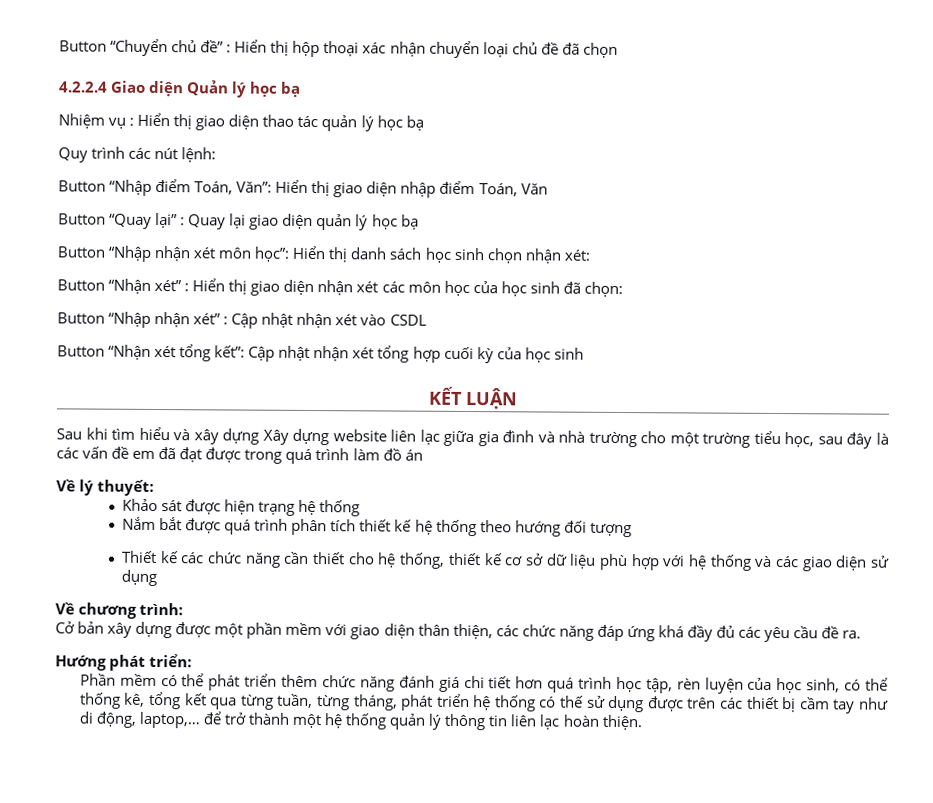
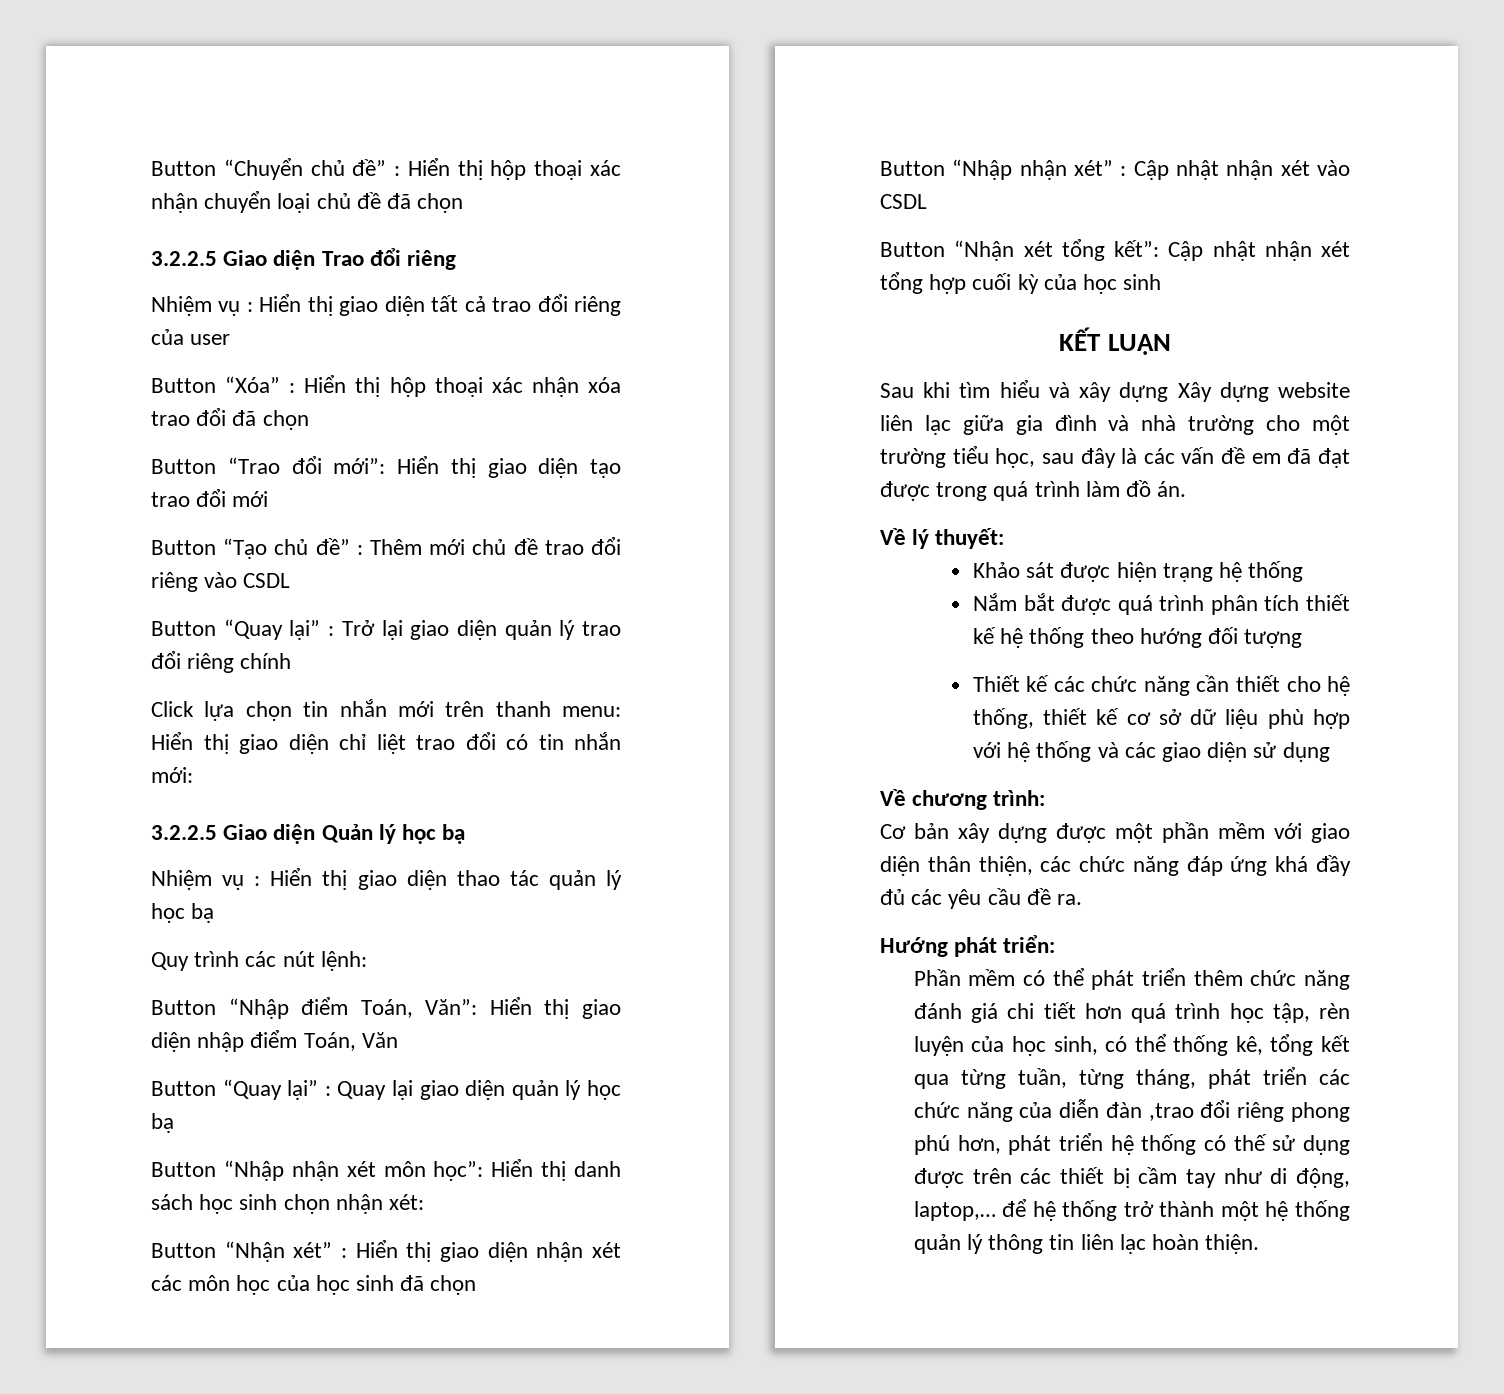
[58,81,108,93] 4.2.2.4 -> [151,248,457,270] [151,294,621,316] [151,329,231,345] [151,375,621,397] [151,408,309,430] [151,456,621,478] [151,489,269,507] [151,537,621,559] [151,572,291,592] [151,619,621,640] [151,651,292,673] [151,699,621,721] [151,732,621,754] [151,767,193,783] [151,825,217,840] 3.2.2.5 Giao diện Trao đổi riêng // Nhiệm vụ : Hiển thị giao diện tất cả trao đổi riêng của user // Button “Xóa” : Hiển thị hộp thoại xác nhận xóa trao đổi đã chọn // Button “Trao đổi mới”: Hiển thị giao diện tạo trao đổi mới // Button “Tạo chủ đề” : Thêm mới chủ đề trao đổi riêng vào CSDL // Button “Quay lại” : Trở lại giao diện quản lý trao đổi riêng chính // Click lựa chọn tin nhắn mới trên thanh menu: Hiển thị giao diện chỉ liệt trao đổi có tin nhắn mới: // 3.2.2.5
[583,281,623,298] chọn: -> [430,1275,477,1295] chọn
[404,449,423,461] án -> [1157,481,1187,497] án.
[55,621,75,634] Cở -> [880,824,906,839] Cơ
(470, 700) none -> [1319,1069,1350,1085] [913,1099,1350,1122] [913,1133,1103,1155] các chức năng của diễn đàn ,trao đổi riêng phong phú hơn, phát triển
(221, 718) none -> [1032,1200,1118,1221] hệ thống

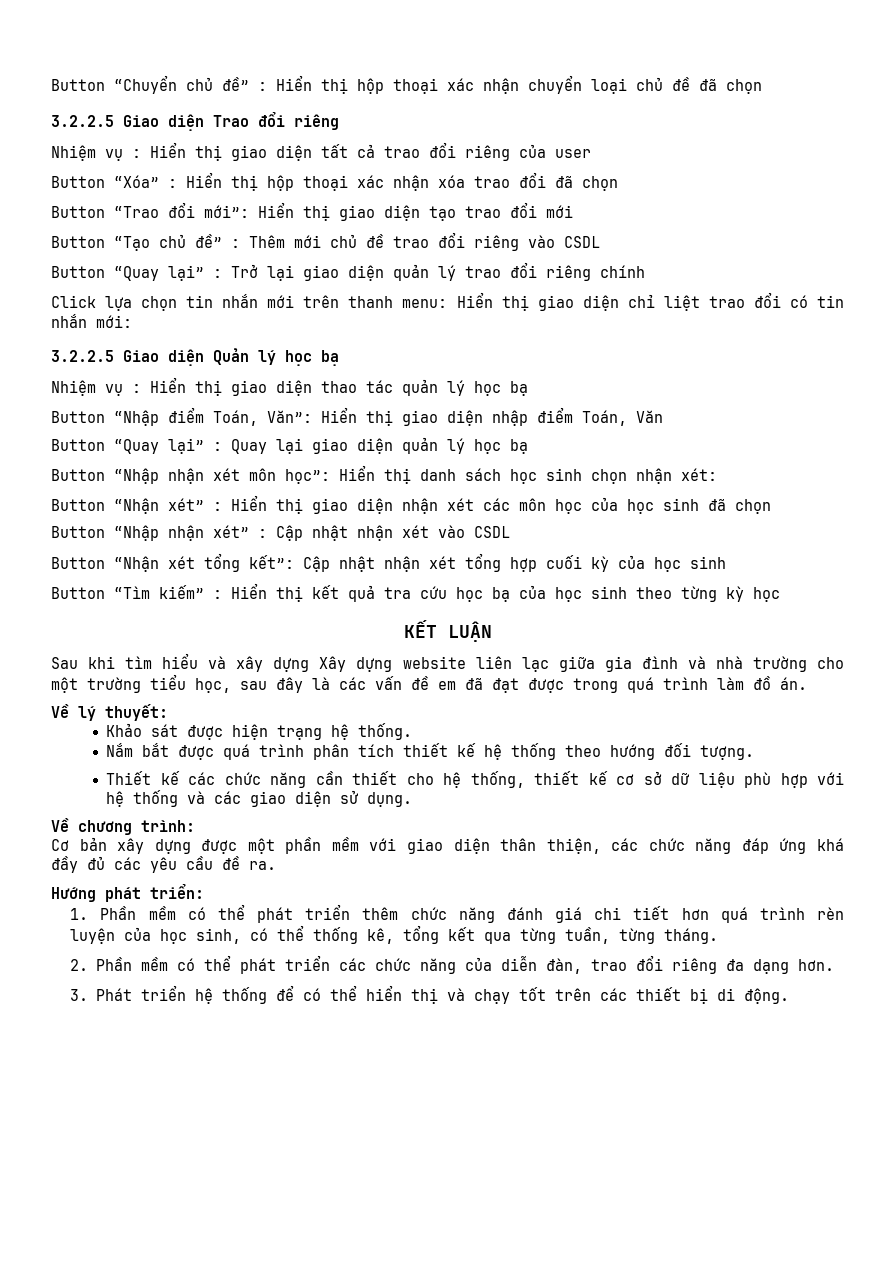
[151,951,367,971] // Quy trình các nút lệnh: -> (528, 388) none
(1162, 282) none -> [51,583,780,602] // Button “Tìm kiếm” : Hiển thị kết quả tra cứu học bạ của học sinh theo từng kỳ học
[1248,561,1304,582] thống -> [358,723,413,740] thống.
[1244,629,1303,648] tượng -> [700,745,755,760] tượng.
[1282,742,1330,762] dụng -> [367,792,413,807] dụng.
(1056, 944) none -> [70,908,89,920] 1.
[1229,1003,1310,1023] học tập, -> (805, 913) none
[1135,1069,1196,1089] tháng, -> [664,928,719,944] [70,955,231,971] tháng. // 2. Phần mềm có thể
[1105,1100,1350,1122] [913,1133,1350,1155] [913,1167,1350,1188] [913,1199,1350,1221] [913,1234,1260,1254] đàn ,trao đổi riêng phong phú hơn, phát triển hệ thống có thế sử dụng được trên các thiết bị cầm tay như di động, laptop,… để hệ thống trở thành một hệ thống quản lý thông tin liên lạc hoàn thiện. -> [545,955,834,974] [70,985,789,1004] đàn, trao đổi riêng đa dạng hơn. // 3. Phát triển hệ thống để có thể hiển thị và chạy tốt trên các thiết bị di động.

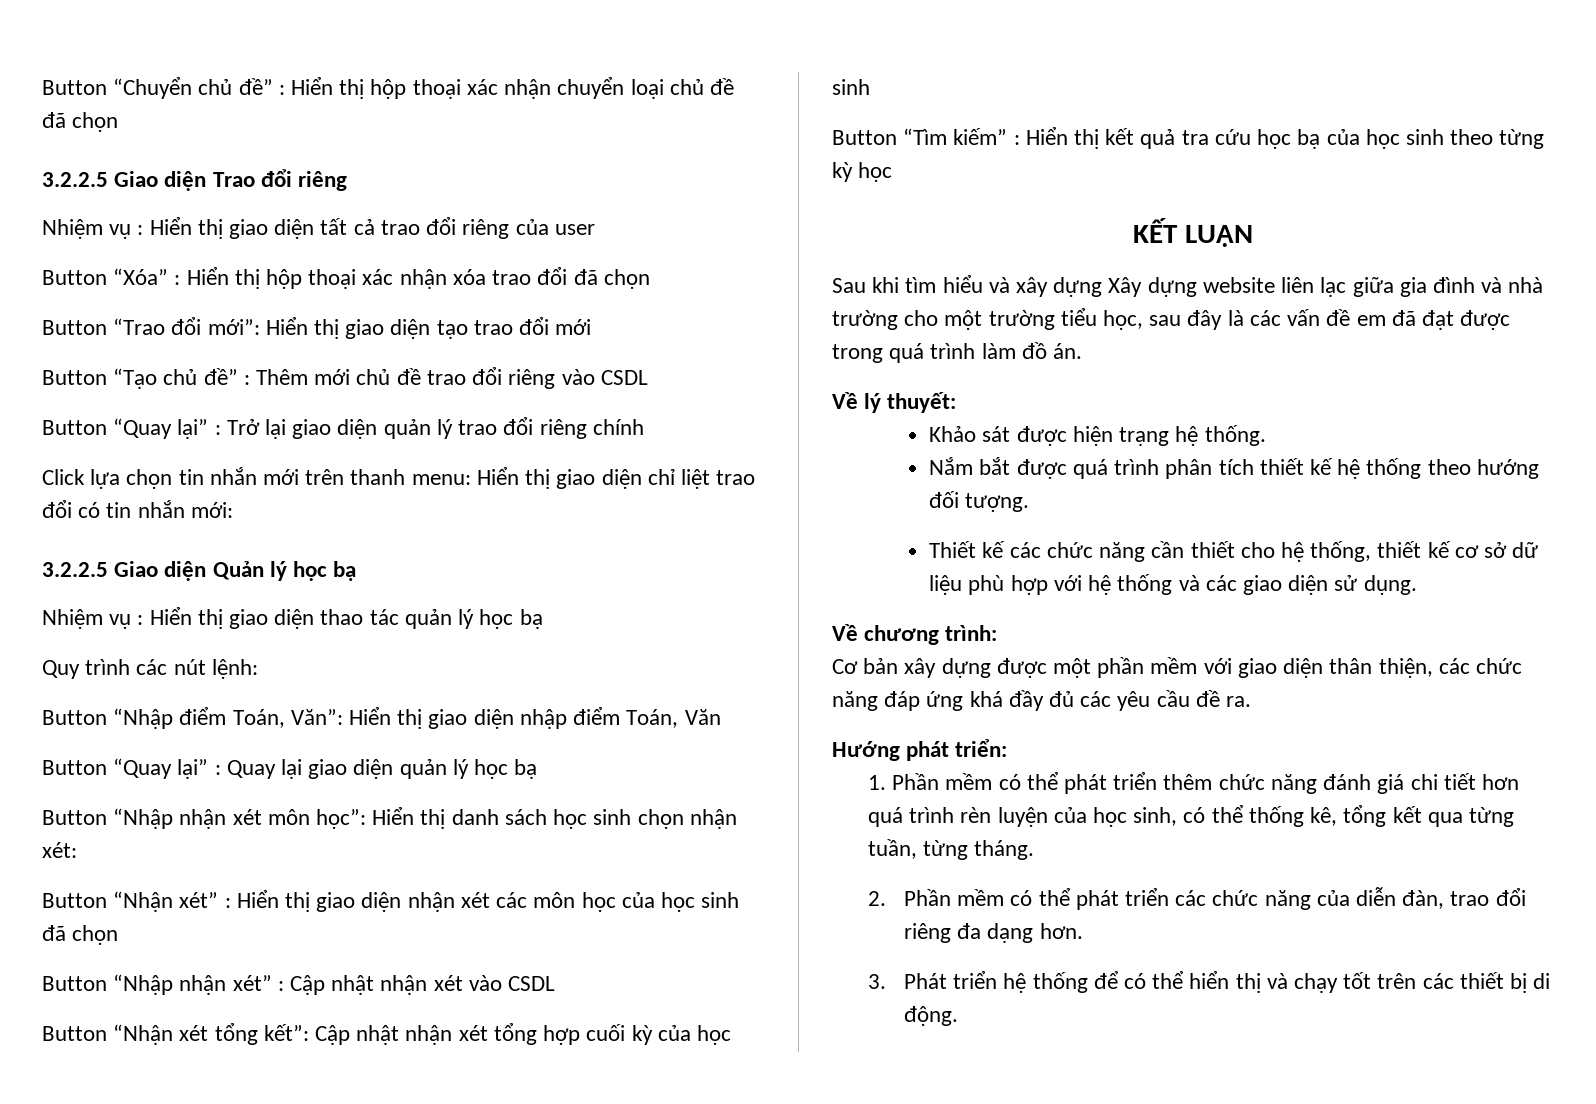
(528, 388) none -> [42,659,258,679] // Quy trình các nút lệnh:

